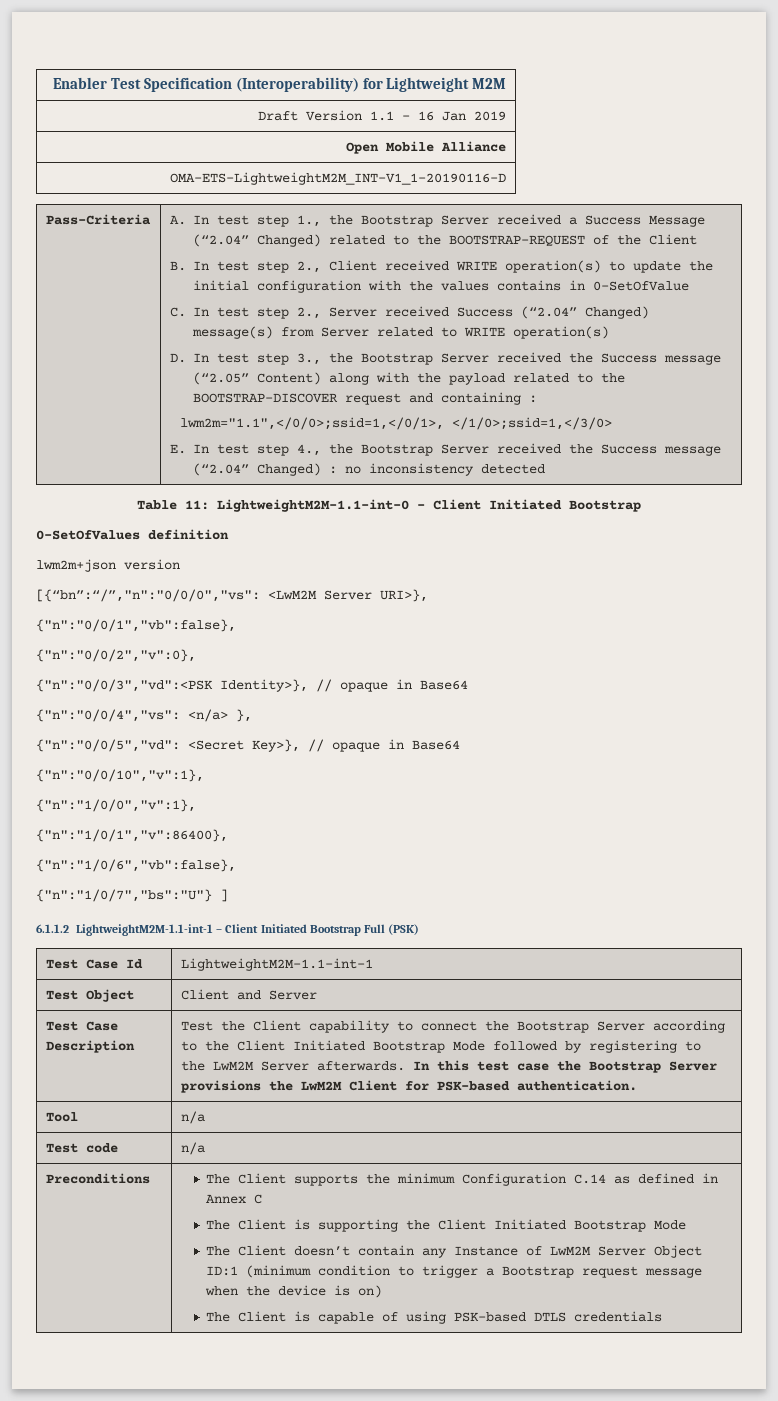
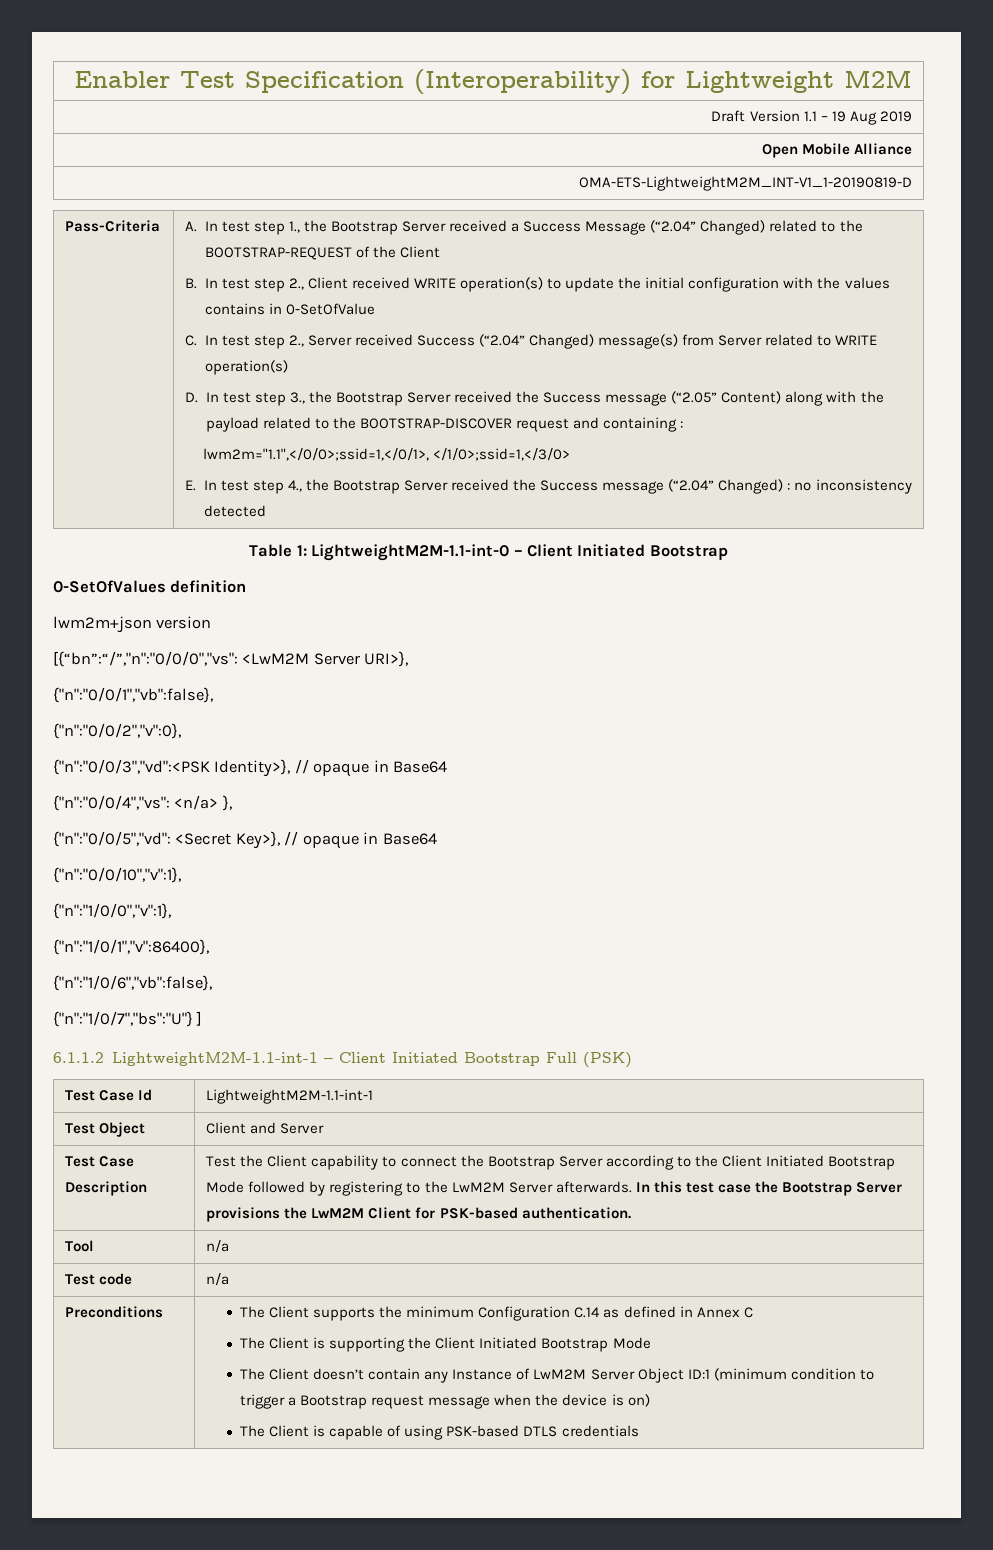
[418,111,467,121] 16 Jan -> [831,111,877,125] 19 Aug
[170,172,507,185] OMA-ETS-LightweightM2M_INT-V1_1-20190116-D -> [578,176,912,191] OMA-ETS-LightweightM2M_INT-V1_1-20190819-D
[185,500,209,510] 11: -> [296,545,307,556] 1:

